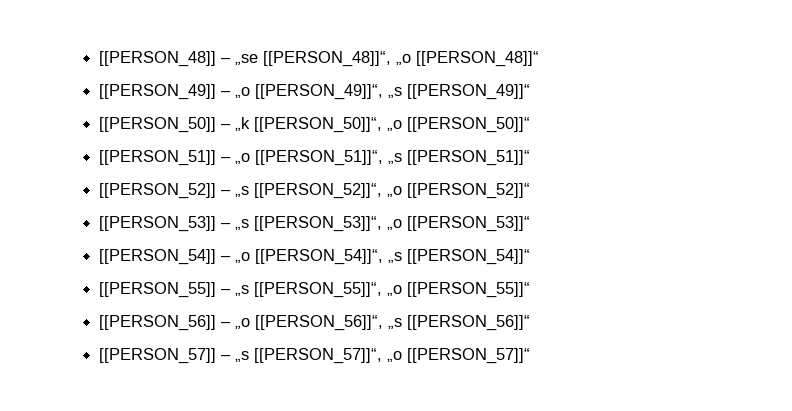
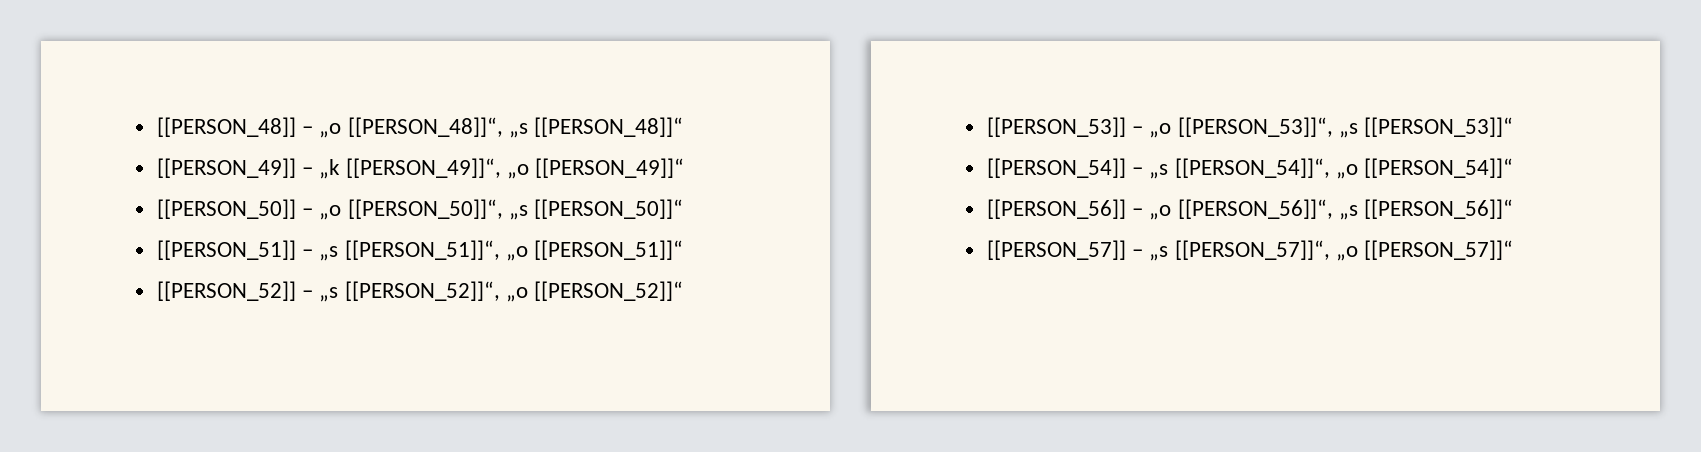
[235,51,412,67] „se [[PERSON_48]]“, „o -> [319,117,528,138] „o [[PERSON_48]]“, „s
[235,84,403,100] „o [[PERSON_49]]“, „s -> [319,158,529,179] „k [[PERSON_49]]“, „o
[235,117,403,133] „k [[PERSON_50]]“, „o -> [319,199,528,220] „o [[PERSON_50]]“, „s
[235,150,403,166] „o [[PERSON_51]]“, „s -> [319,240,528,261] „s [[PERSON_51]]“, „o
[235,216,403,232] „s [[PERSON_53]]“, „o -> [1149,117,1358,138] „o [[PERSON_53]]“, „s
[235,249,531,265] [99,282,531,298] „o [[PERSON_54]]“, „s [[PERSON_54]]“ // [[PERSON_55]] – „s [[PERSON_55]]“, „o [[PERSON_55]]“ -> [1149,158,1514,179] „s [[PERSON_54]]“, „o [[PERSON_54]]“

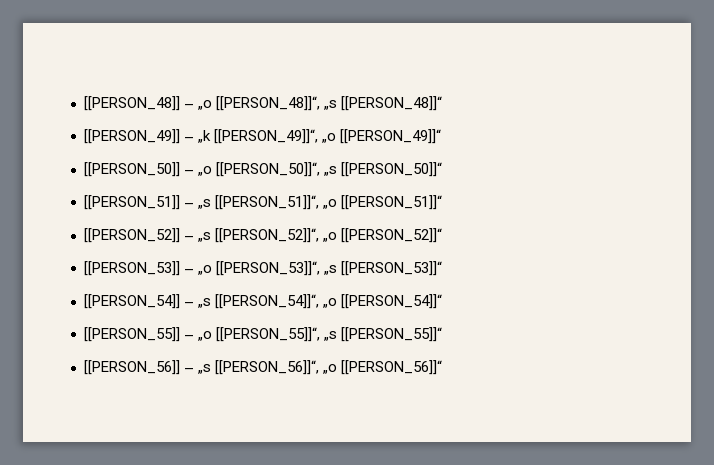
[986,199,1514,220] [986,240,1514,261] [[PERSON_56]] – „o [[PERSON_56]]“, „s [[PERSON_56]]“ // [[PERSON_57]] – „s [[PERSON_57]]“, „o [[PERSON_57]]“ -> [84,327,443,342] [84,360,443,375] [[PERSON_55]] – „o [[PERSON_55]]“, „s [[PERSON_55]]“ // [[PERSON_56]] – „s [[PERSON_56]]“, „o [[PERSON_56]]“

